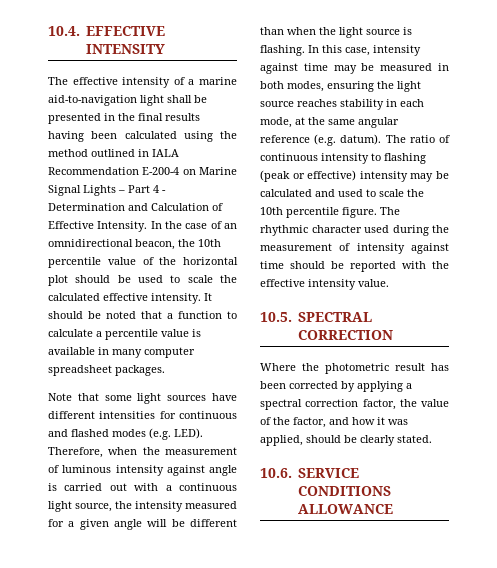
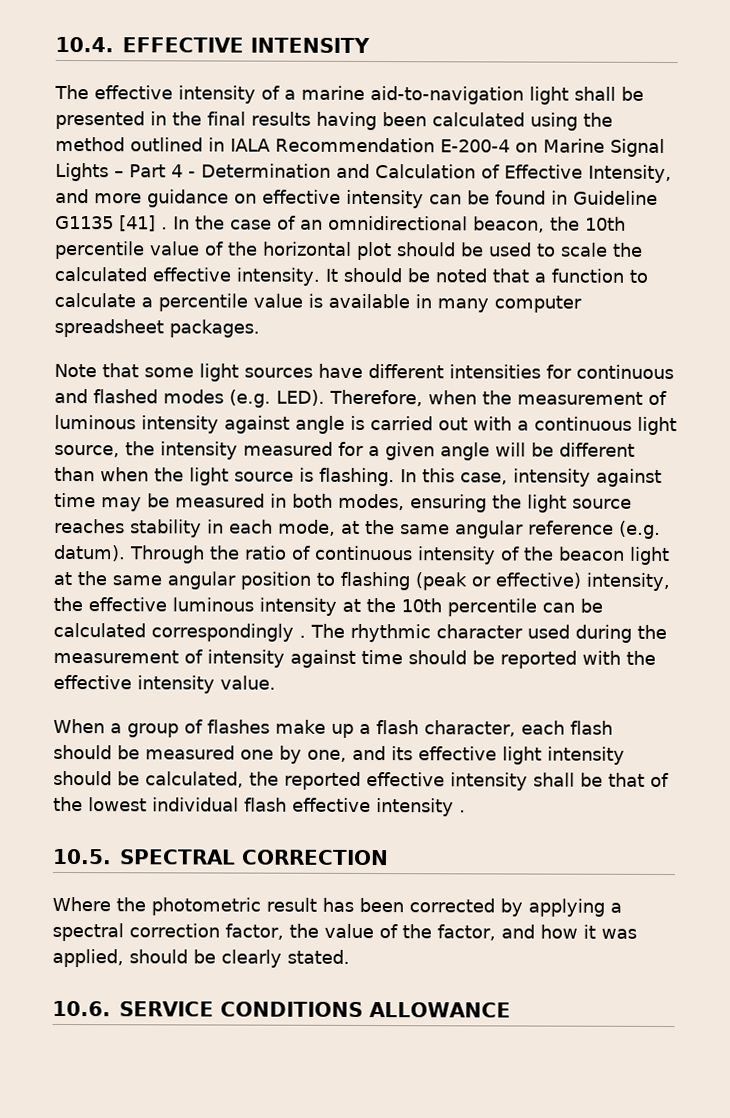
[97,221,148,232] Intensity. -> [587,164,672,184] [55,188,658,209] [55,215,168,232] Intensity, and more guidance on effective intensity can be found in Guideline G1135 [41] .
[385,135,406,143] The -> [129,545,240,564] Through the
(369, 158) none -> [500,546,670,566] [53,571,311,590] of the beacon light at the same angular position
[359,171,449,182] [260,189,424,197] [260,207,377,218] intensity may be calculated and used to scale the 10th percentile figure. -> [586,572,670,592] [53,596,603,617] [53,622,306,642] intensity, the effective luminous intensity at the 10th percentile can be calculated correspondingly .
(389, 283) none -> [53,718,613,738] [53,744,625,765] [53,770,669,791] [53,796,466,817] // When a group of flashes make up a flash character, each flash should be measured one by one, and its effective light intensity should be calculated, the reported effective intensity shall be that of the lowest individual flash effective intensity .

